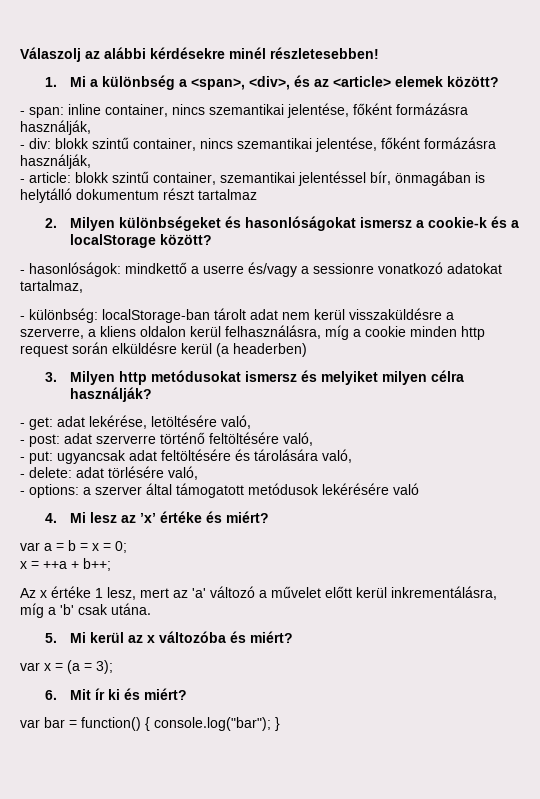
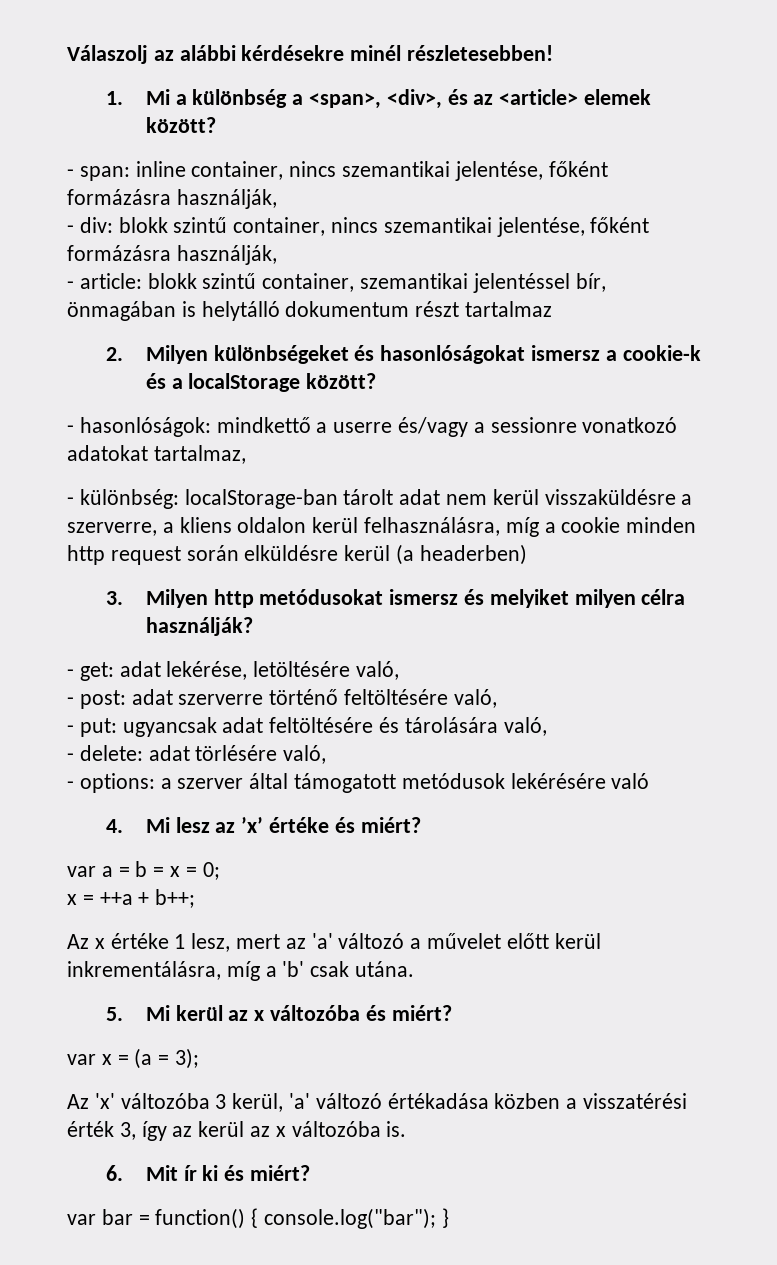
(113, 667) none -> [67,1093,688,1112] [67,1121,407,1141] // Az 'x' változóba 3 kerül, 'a' változó értékadása közben a visszatérési érték 3, így az kerül az x változóba is.

